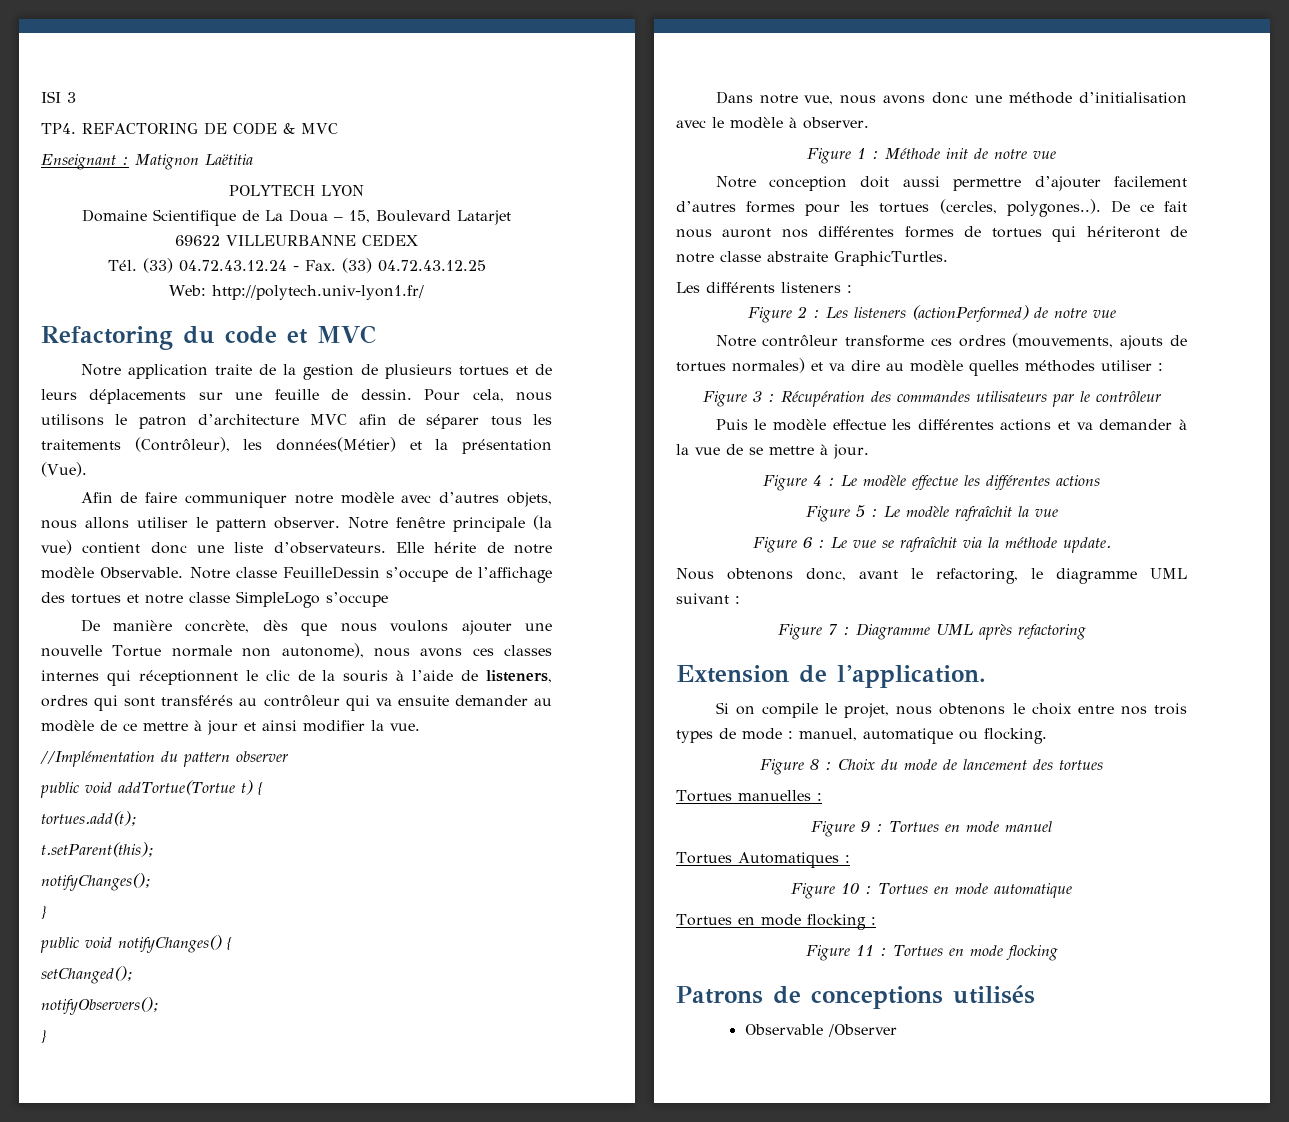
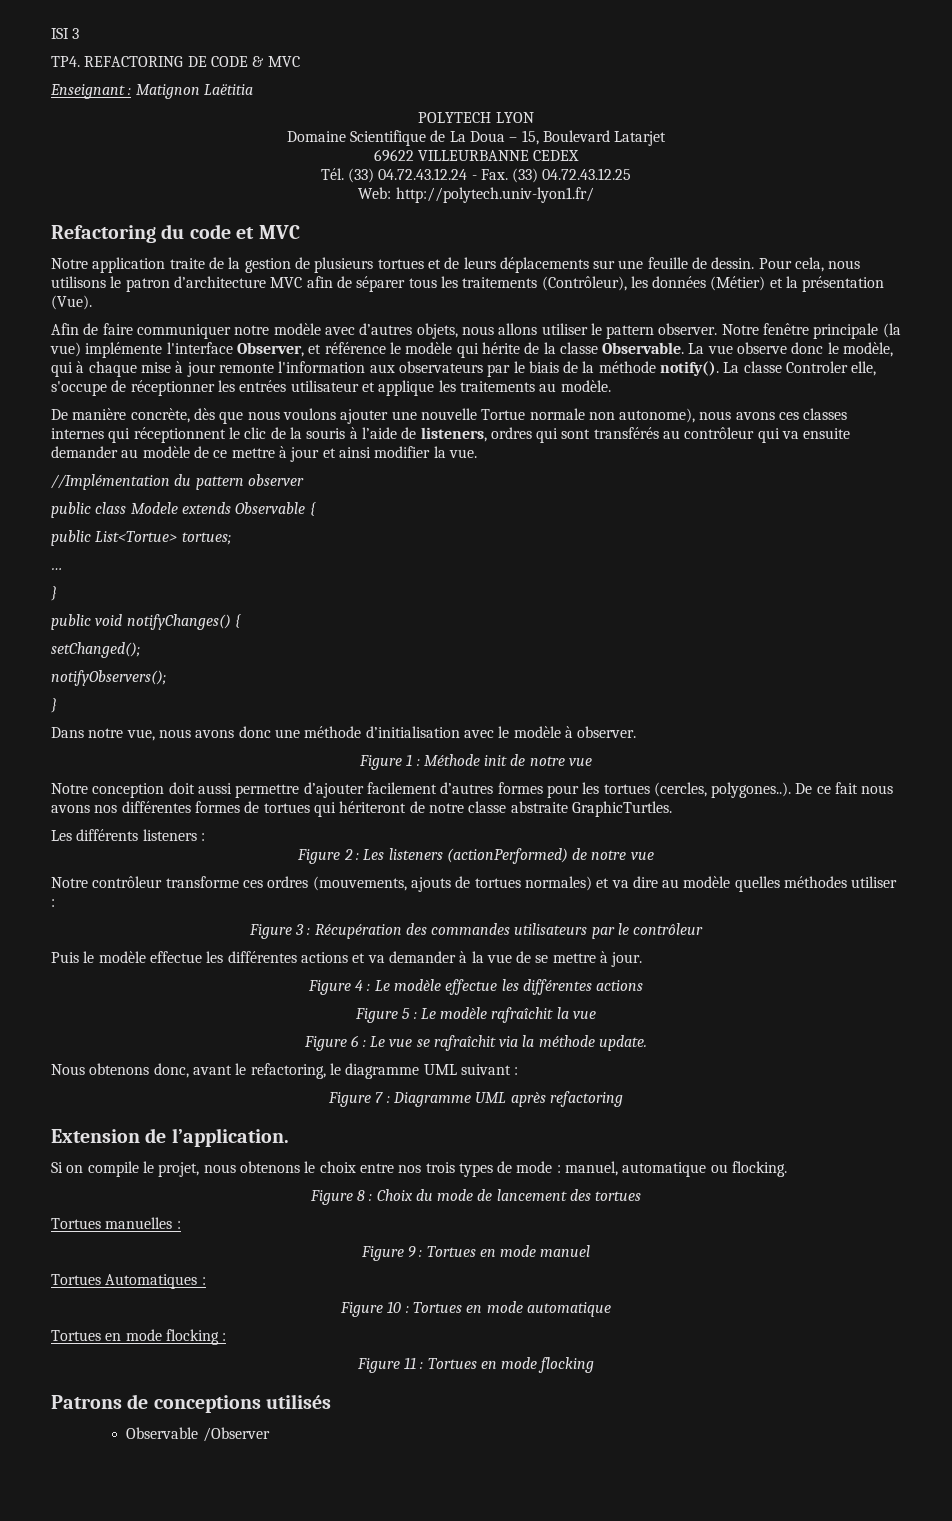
[276,437,396,452] données(Métier) -> [652,276,766,291] données (Métier)
[82,542,552,554] [41,566,552,583] [41,591,388,608] contient donc une liste d’observateurs. Elle hérite de notre modèle Observable. Notre classe FeuilleDessin s’occupe de l’affichage des tortues et notre classe SimpleLogo s’occupe -> [85,342,894,358] [51,361,877,377] [51,380,611,396] implémente l'interface Observer, et référence le modèle qui hérite de la classe Observable. La vue observe donc le modèle, qui à chaque mise à jour remonte l'information aux observateurs par le biais de la méthode notify(). La classe Controler elle, s'occupe de réceptionner les entrées utilisateur et applique les traitements au modèle.
[85,780,263,795] [41,811,137,826] [41,842,154,857] [41,873,151,891] void addTortue(Tortue t) { // tortues.add(t); // t.setParent(this); // notifyChanges(); -> [95,502,316,516] [51,530,231,546] [51,568,63,570] class Modele extends Observable { // public List<Tortue> tortues; // …
[722,228,772,238] auront -> [51,805,90,813] avons

